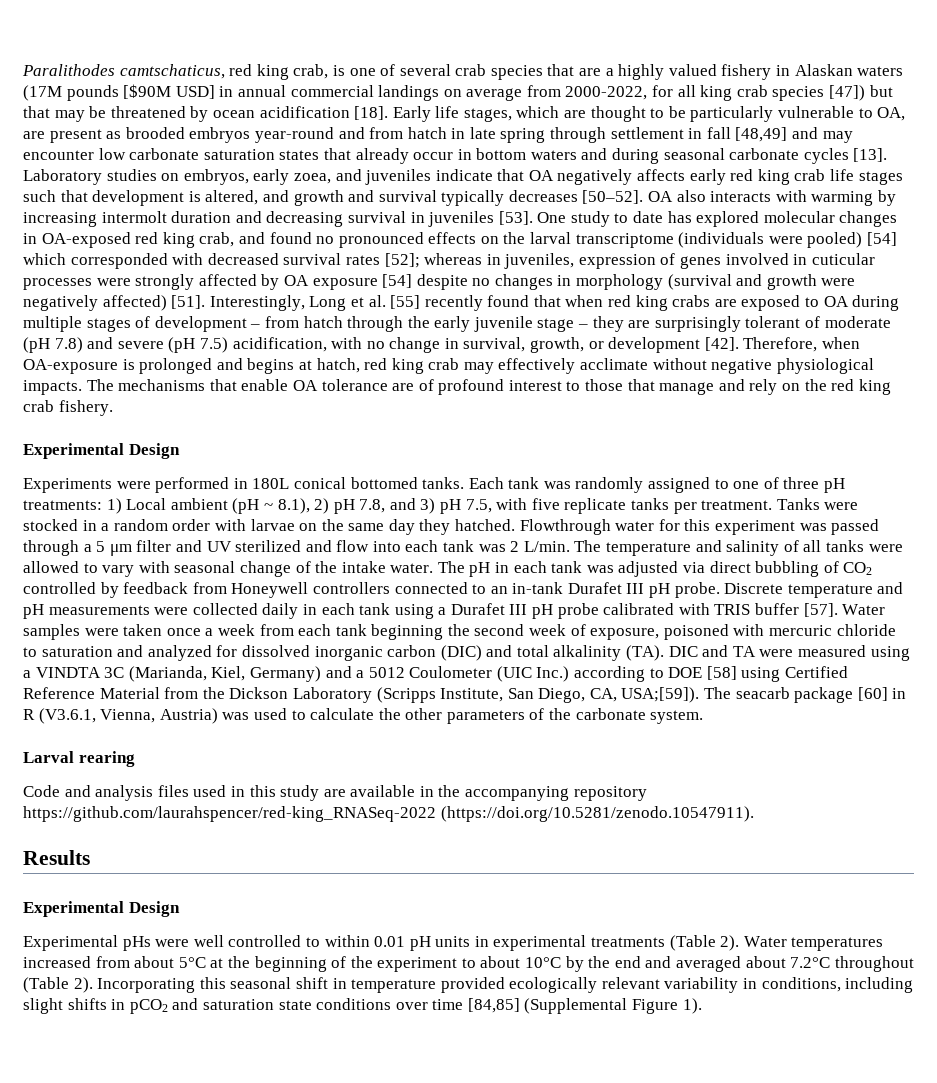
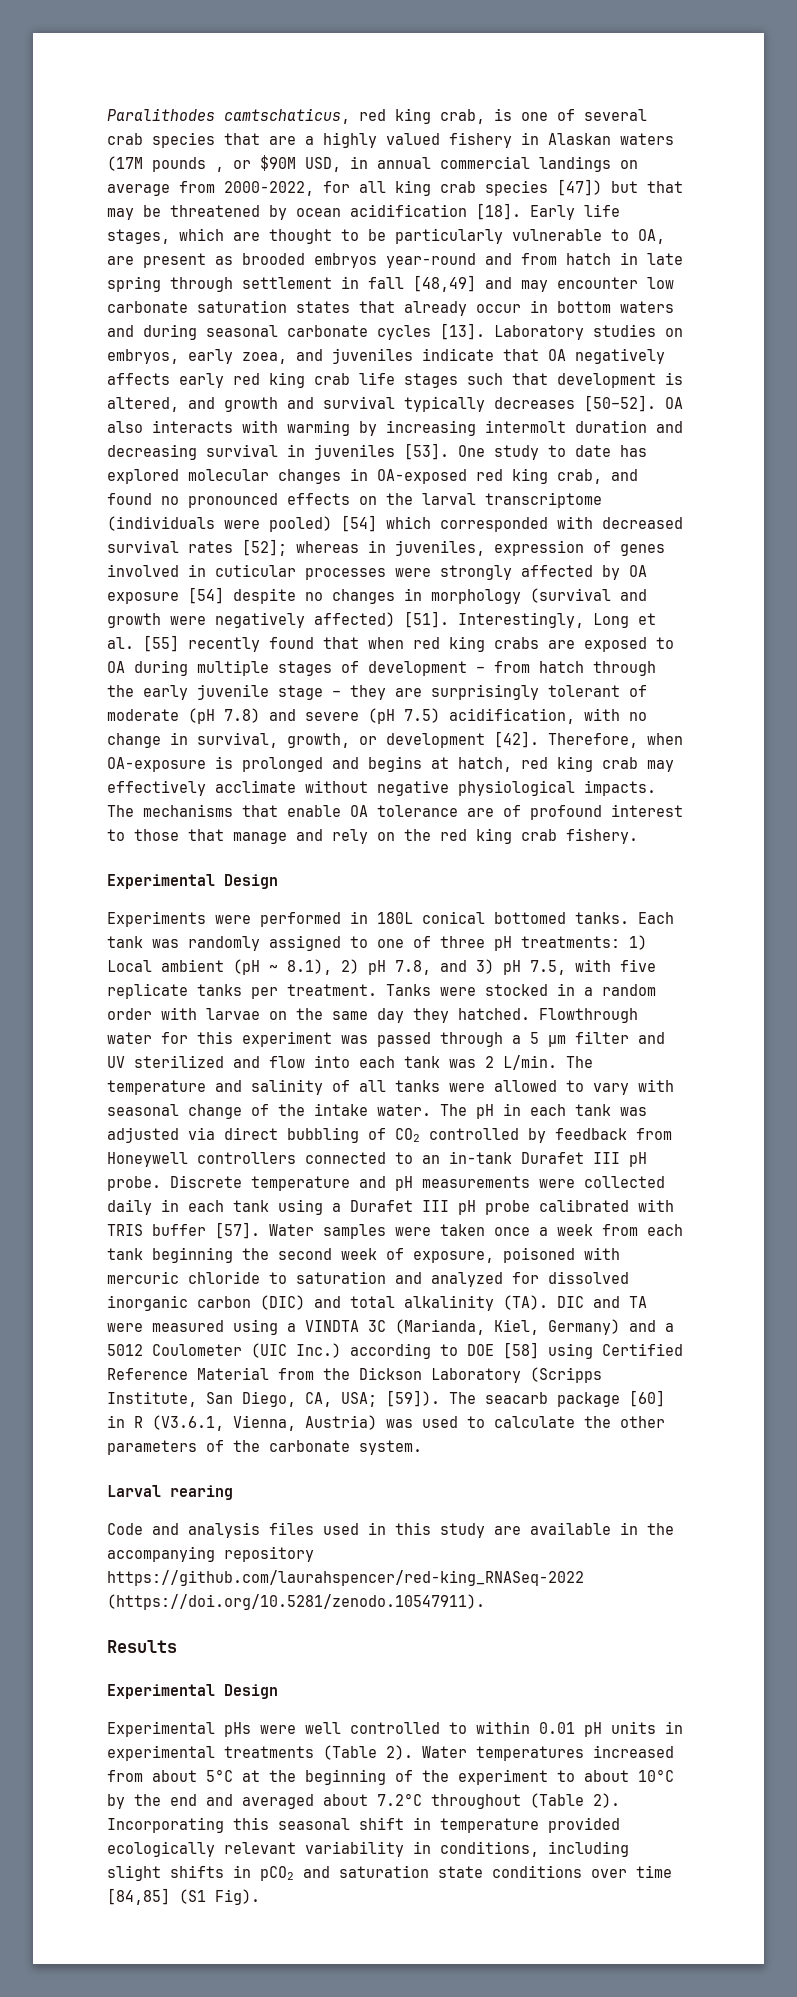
[123,84,215,99] [$90M USD] -> [215,155,341,172] , or $90M USD,
[621,687,700,703] USA;[59]). -> [341,1390,440,1407] USA; [59]).
[524,998,702,1014] (Supplemental Figure 1). -> [179,1889,260,1905] (S1 Fig).

